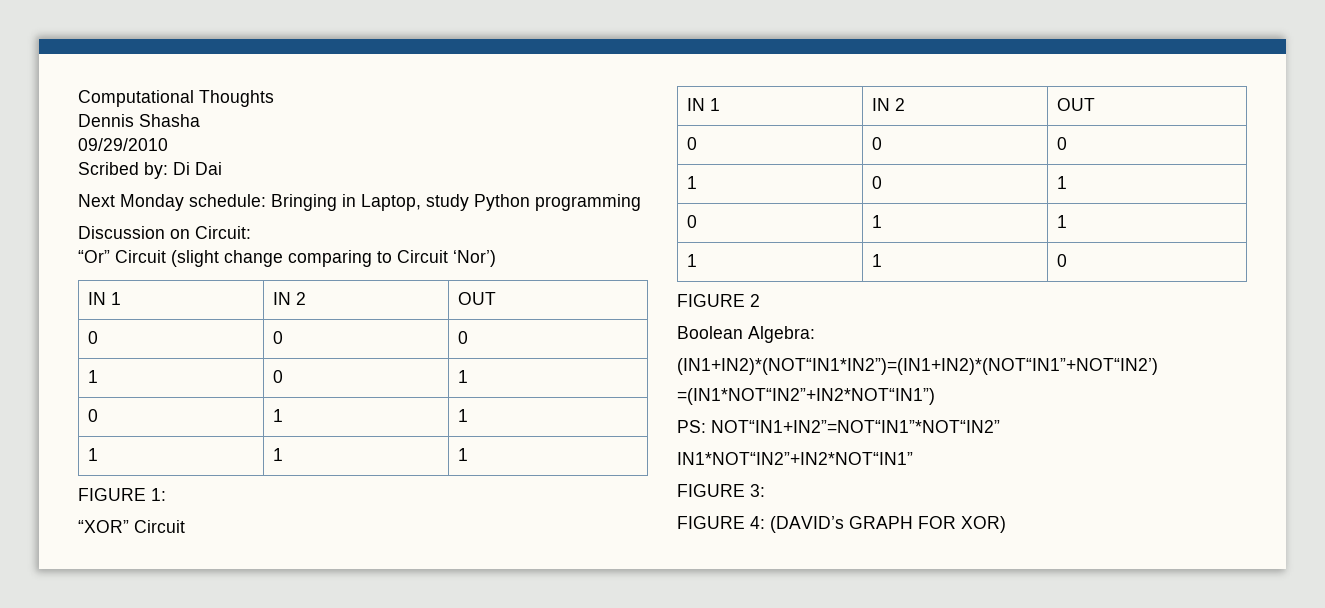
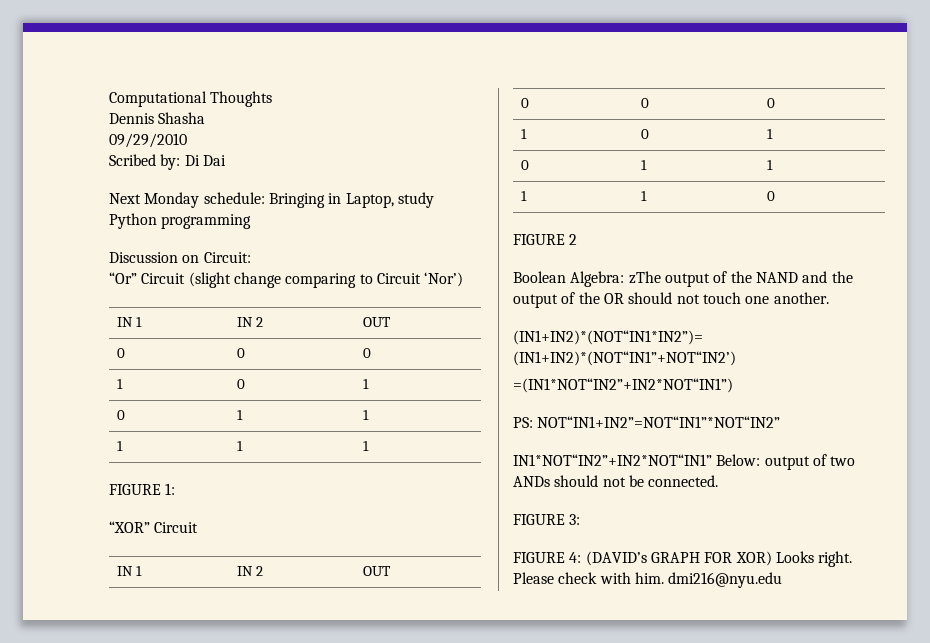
(815, 334) none -> [628,271,853,287] [513,292,829,308] zThe output of the NAND and the output of the OR should not touch one another.
(913, 458) none -> [716,454,856,470] [513,475,719,487] Below: output of two ANDs should not be connected.
(1006, 524) none -> [775,551,853,567] [513,572,783,588] Looks right. Please check with him. dmi216@nyu.edu

